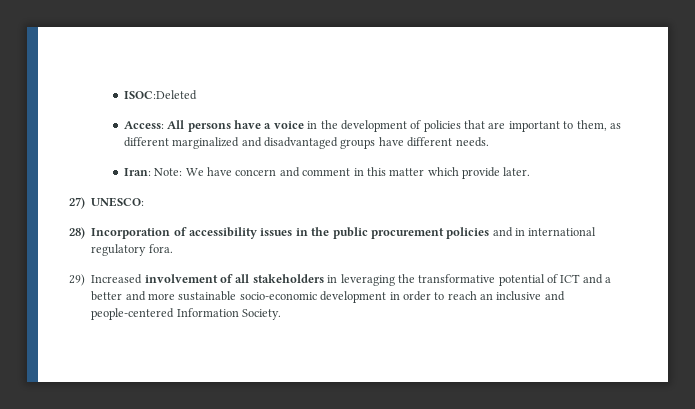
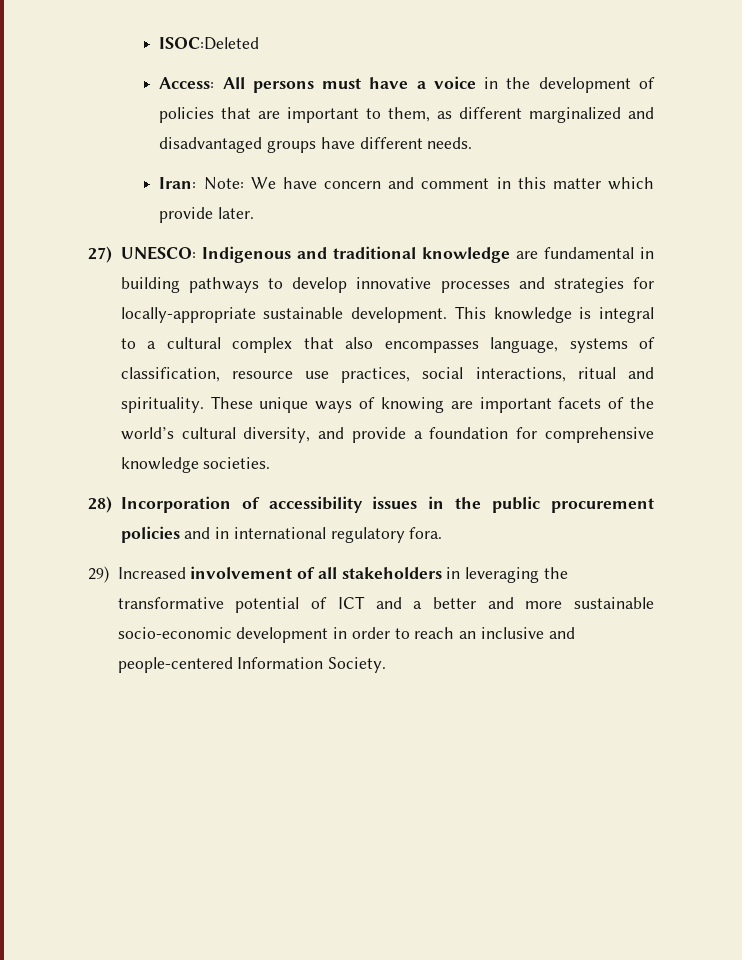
(231, 127) none -> [322,78,362,89] must
(145, 202) none -> [201,246,655,263] [120,277,654,293] [120,306,654,323] [120,337,655,353] [120,367,655,383] [120,396,654,413] [120,427,654,443] [120,457,271,473] Indigenous and traditional knowledge are fundamental in building pathways to develop innovative processes and strategies for locally-appropriate sustainable development. This knowledge is integral to a cultural complex that also encompasses language, systems of classification, resource use practices, social interactions, ritual and spirituality. These unique ways of knowing are important facets of the world’s cultural diversity, and provide a foundation for comprehensive knowledge societies.

